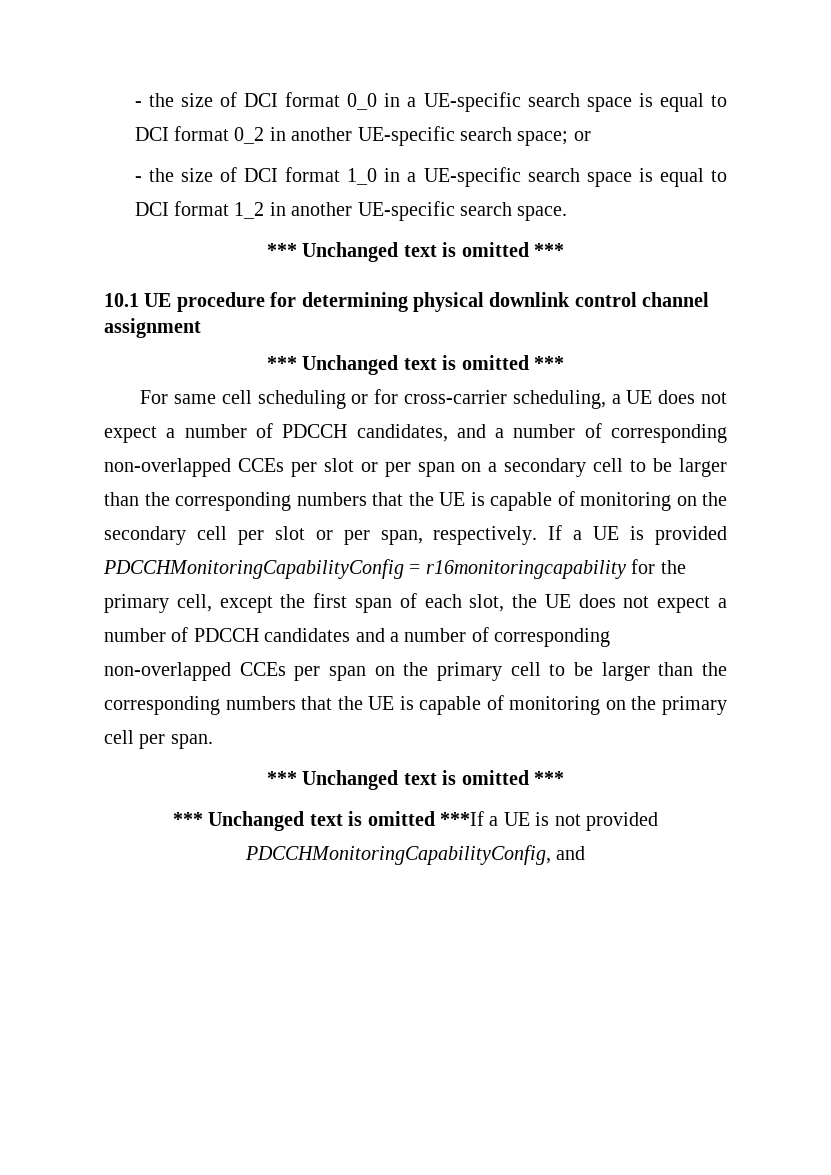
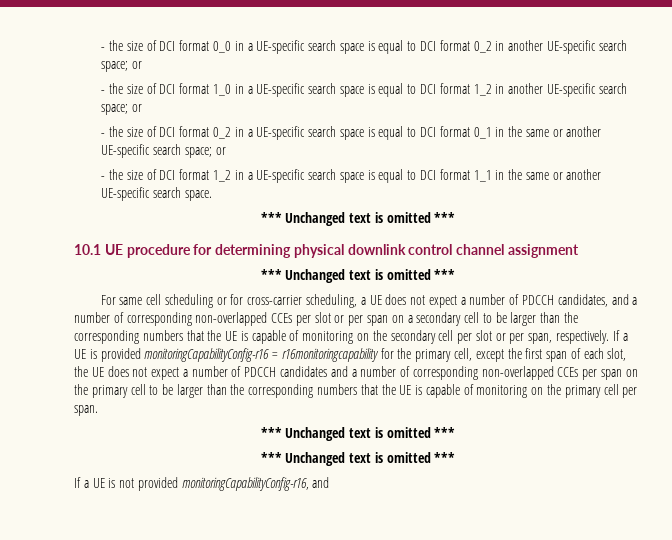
(513, 209) none -> [101,104,143,115] [101,126,602,140] [101,144,226,158] [101,169,602,183] [101,187,182,201] space; or // - the size of DCI format 0_2 in a UE-specific search space is equal to DCI format 0_1 in the same or another UE-specific search space; or // - the size of DCI format 1_2 in a UE-specific search space is equal to DCI format 1_1 in the same or another UE-specific search
[103,559,404,579] PDCCHMonitoringCapabilityConfig -> [144,348,270,362] monitoringCapabilityConfig-r16
[440,811,484,826] ***If -> [434,452,456,463] [74,477,81,488] *** // If
[244,845,551,865] PDCCHMonitoringCapabilityConfig, -> [181,477,309,491] monitoringCapabilityConfig-r16,

